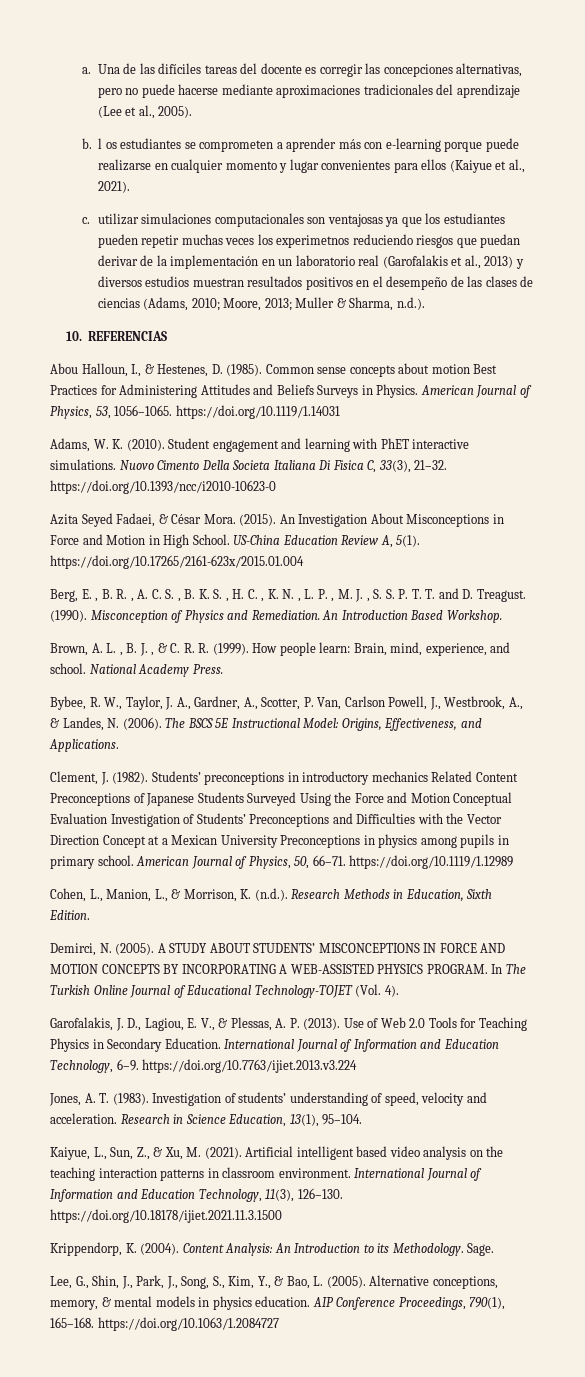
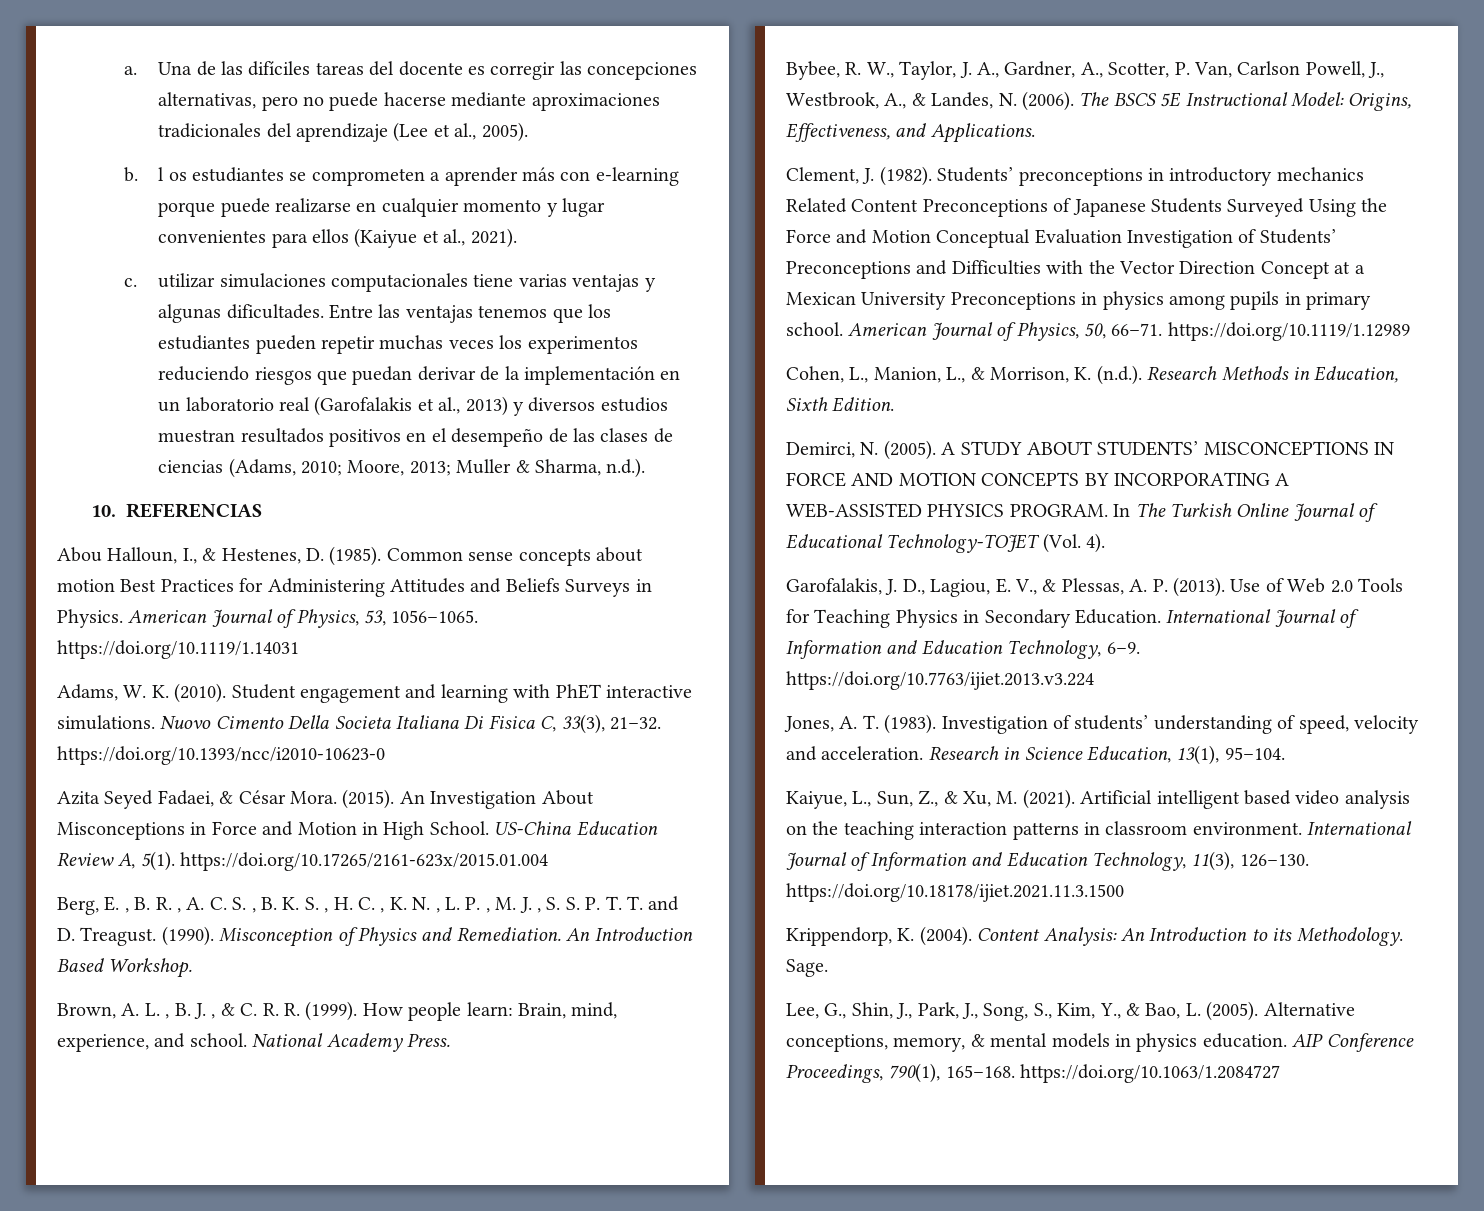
[307,214,399,227] son ventajosas ya -> [473,274,656,292] [158,304,548,323] tiene varias ventajas y algunas dificultades. Entre las ventajas tenemos
[276,235,350,248] experimetnos -> [527,336,638,354] experimentos

